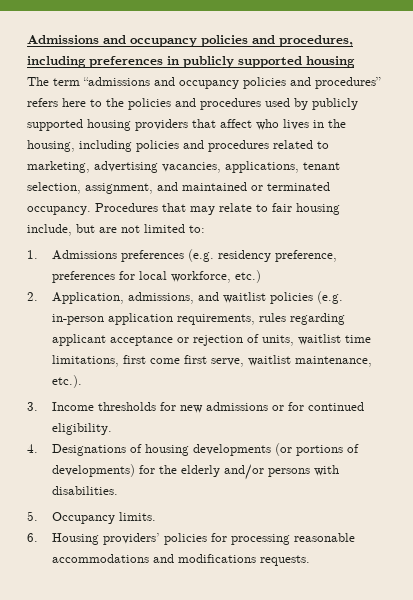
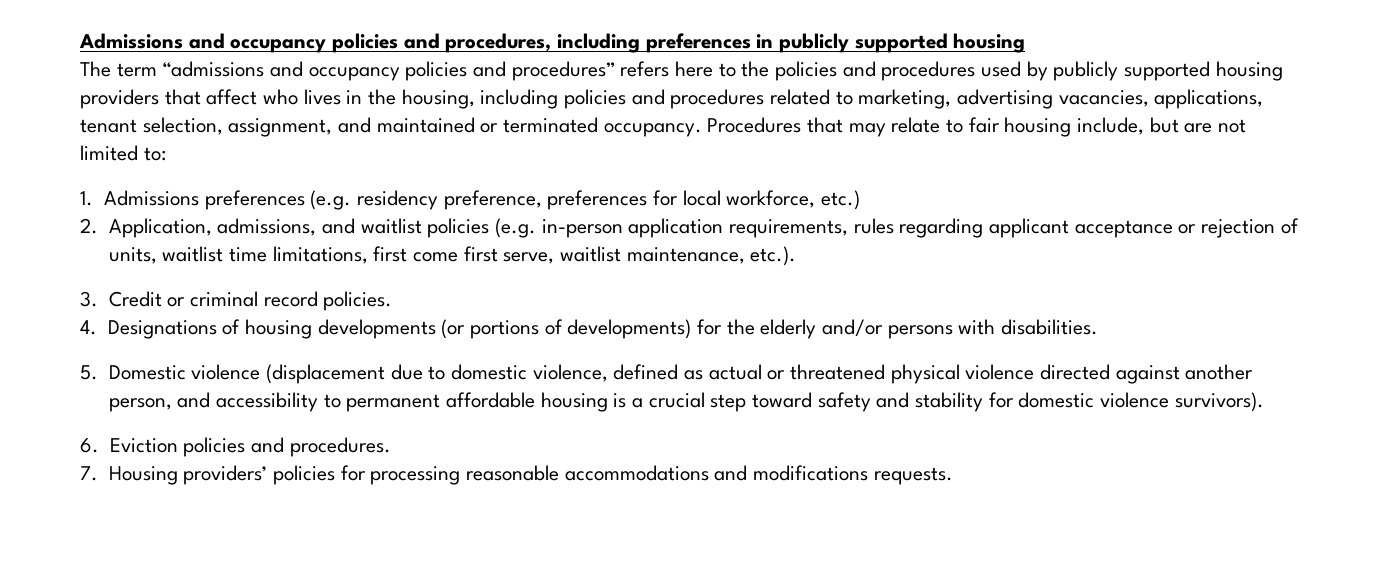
[51,402,364,413] [51,423,112,435] Income thresholds for new admissions or for continued eligibility. -> [108,291,393,311] Credit or criminal record policies.
[51,512,156,524] [27,533,38,542] Occupancy limits. // 6. -> [108,364,1254,384] [108,392,1264,412] [80,437,391,457] [80,466,98,481] Domestic violence (displacement due to domestic violence, defined as actual or threatened physical violence directed against another person, and accessibility to permanent affordable housing is a crucial step toward safety and stability for domestic violence survivors). // 6. Eviction policies and procedures. // 7.

